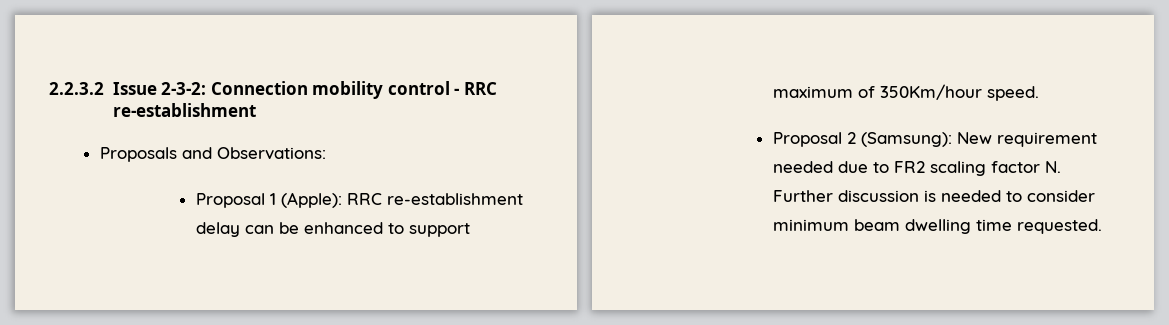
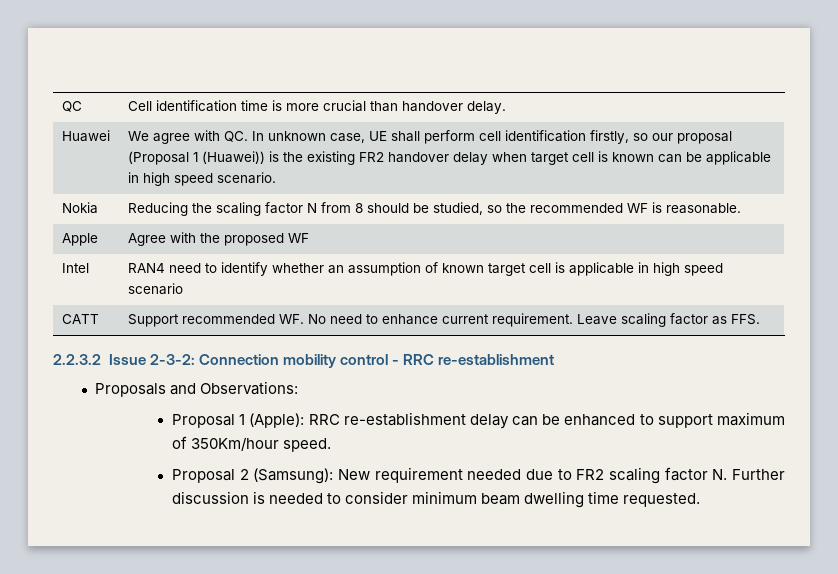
(49, 88) none -> [61,101,82,112] [127,100,506,114] [61,130,110,142] [127,130,732,144] [127,151,771,165] [127,172,276,186] [61,202,98,214] [127,202,741,216] [61,233,98,246] [127,232,309,246] [61,263,89,273] [127,262,723,276] [127,283,183,295] [61,314,99,324] [127,313,760,327] QC | Cell identification time is more crucial than handover delay. // Huawei | We agree with QC. In unknown case, UE shall perform cell identification firstly, so our proposal (Proposal 1 (Huawei)) is the existing FR2 handover delay when target cell is known can be applicable in high speed scenario. // Nokia | Reducing the scaling factor N from 8 should be studied, so the recommended WF is reasonable. // Apple | Agree with the proposed WF // Intel | RAN4 need to identify whether an assumption of known target cell is applicable in high speed scenario // CATT | Support recommended WF. No need to enhance current requirement. Leave scaling factor as FFS. //

